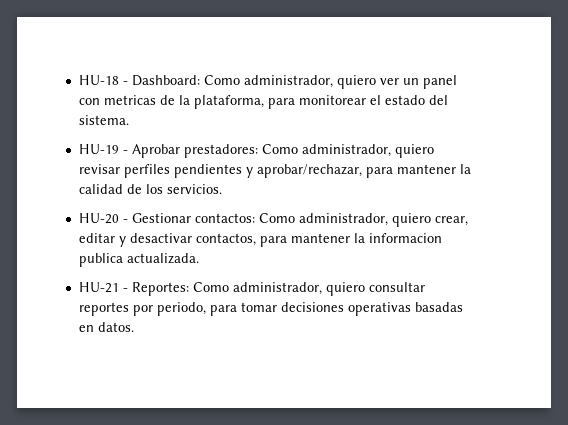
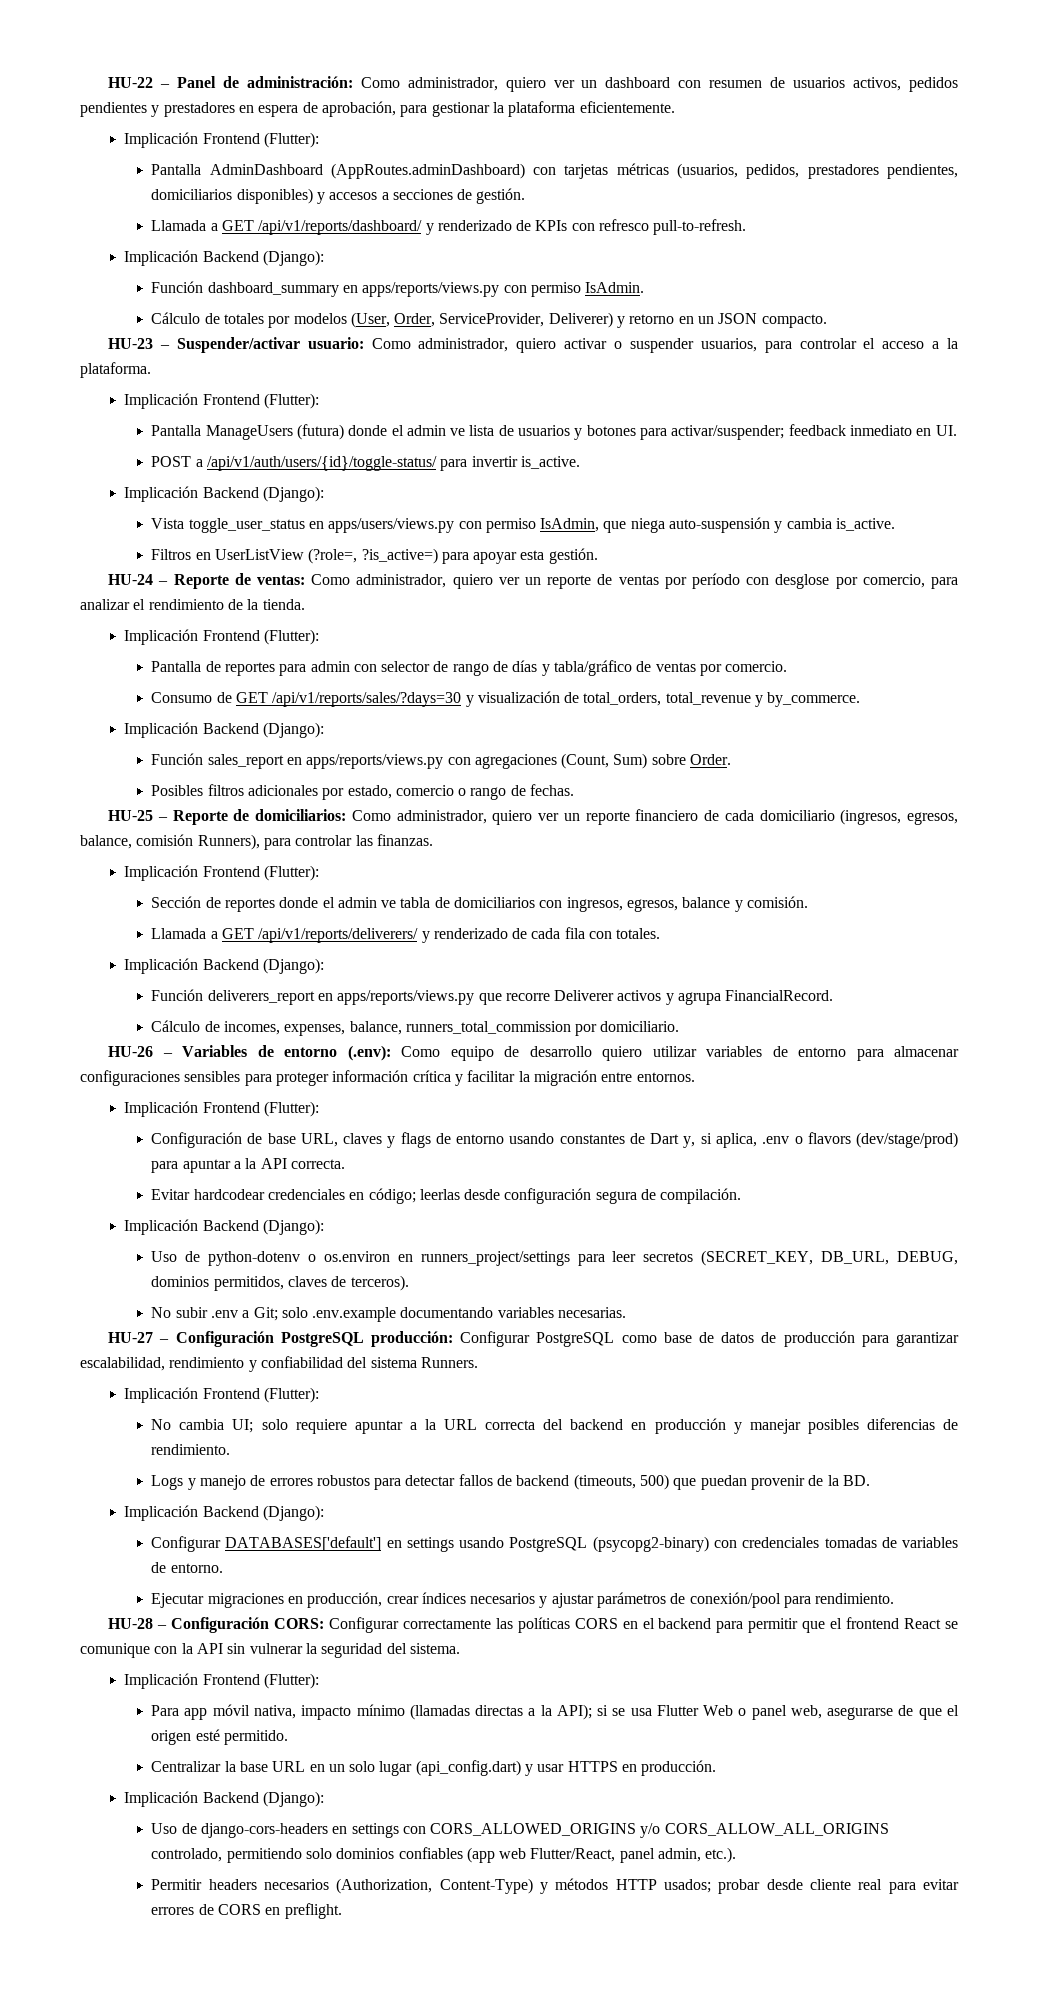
[78,75,457,89] [78,95,448,109] [78,115,129,125] [78,144,434,158] [78,164,471,178] [78,184,222,194] [78,213,468,227] [78,233,442,247] [78,253,199,267] [78,282,425,296] [78,302,463,316] [78,322,134,332] HU-18 - Dashboard: Como administrador, quiero ver un panel con metricas de la plataforma, para monitorear el estado del sistema. // HU-19 - Aprobar prestadores: Como administrador, quiero revisar perfiles pendientes y aprobar/rechazar, para mantener la calidad de los servicios. // HU-20 - Gestionar contactos: Como administrador, quiero crear, editar y desactivar contactos, para mantener la informacion publica actualizada. // HU-21 - Reportes: Como administrador, quiero consultar reportes por periodo, para tomar decisiones operativas basadas en datos. -> [108,76,959,92] [80,101,675,117] [124,132,320,148] [151,163,958,179] [151,188,526,204] [151,219,747,235] [124,250,325,266] [151,281,645,297] [151,312,827,328] [108,337,959,353] [80,362,151,378] [124,393,320,409] [151,424,957,440] [151,456,580,471] [124,486,325,502] [151,517,896,533] [151,548,598,564] [108,573,959,589] [80,599,305,610] [124,629,320,645] [151,660,788,676] [151,691,861,707] [124,722,325,738] [151,753,732,769] [151,784,575,800] [108,809,959,825] [80,834,433,850] [124,865,320,881] [151,896,809,912] [151,927,661,943] [124,958,325,974] [151,989,834,1005] [151,1020,680,1036] [108,1045,960,1061] [80,1070,695,1086] [124,1101,320,1117] [151,1132,958,1148] [151,1158,345,1173] [151,1188,742,1204] [124,1219,325,1235] [151,1250,959,1266] [151,1275,409,1291] [151,1307,627,1322] [108,1331,960,1347] [80,1356,478,1372] [124,1387,320,1403] [151,1418,958,1434] [151,1444,231,1455] [151,1474,870,1490] [124,1505,325,1521] [151,1536,958,1552] [151,1562,223,1573] [151,1592,895,1608] [108,1617,959,1633] [80,1643,460,1658] [124,1673,320,1689] [151,1704,960,1720] [151,1729,288,1745] [151,1760,717,1776] [124,1791,325,1807] [151,1823,889,1838] [151,1847,737,1863] [151,1878,959,1894] [151,1903,342,1919] HU-22 – Panel de administración: Como administrador, quiero ver un dashboard con resumen de usuarios activos, pedidos pendientes y prestadores en espera de aprobación, para gestionar la plataforma eficientemente. // Implicación Frontend (Flutter): // Pantalla AdminDashboard (AppRoutes.adminDashboard) con tarjetas métricas (usuarios, pedidos, prestadores pendientes, domiciliarios disponibles) y accesos a secciones de gestión. // Llamada a GET /api/v1/reports/dashboard/ y renderizado de KPIs con refresco pull-to-refresh. // Implicación Backend (Django): // Función dashboard_summary en apps/reports/views.py con permiso IsAdmin. // Cálculo de totales por modelos (User, Order, ServiceProvider, Deliverer) y retorno en un JSON compacto. // HU-23 – Suspender/activar usuario: Como administrador, quiero activar o suspender usuarios, para controlar el acceso a la plataforma. // Implicación Frontend (Flutter): // Pantalla ManageUsers (futura) donde el admin ve lista de usuarios y botones para activar/suspender; feedback inmediato en UI. // POST a /api/v1/auth/users/{id}/toggle-status/ para invertir is_active. // Implicación Backend (Django): // Vista toggle_user_status en apps/users/views.py con permiso IsAdmin, que niega auto-suspensión y cambia is_active. // Filtros en UserListView (?role=, ?is_active=) para apoyar esta gestión. // HU-24 – Reporte de ventas: Como administrador, quiero ver un reporte de ventas por período con desglose por comercio, para analizar el rendimiento de la tienda. // Implicación Frontend (Flutter): // Pantalla de reportes para admin con selector de rango de días y tabla/gráfico de ventas por comercio. // Consumo de GET /api/v1/reports/sales/?days=30 y visualización de total_orders, total_revenue y by_commerce. // Implicación Backend (Django): // Función sales_report en apps/reports/views.py con agregaciones (Count, Sum) sobre Order. // Posibles filtros adicionales por estado, comercio o rango de fechas. // HU-25 – Reporte de domiciliarios: Como administrador, quiero ver un reporte financiero de cada domiciliario (ingresos, egresos, balance, comisión Runners), para controlar las finanzas. // Implicación Frontend (Flutter): // Sección de reportes donde el admin ve tabla de domiciliarios con ingresos, egresos, balance y comisión. // Llamada a GET /api/v1/reports/deliverers/ y renderizado de cada fila con totales. // Implicación Backend (Django): // Función deliverers_report en apps/reports/views.py que recorre Deliverer activos y agrupa FinancialRecord. // Cálculo de incomes, expenses, balance, runners_total_commission por domiciliario. // HU-26 – Variables de entorno (.env): Como equipo de desarrollo quiero utilizar variables de entorno para almacenar configuraciones sensibles para proteger información crítica y facilitar la migración entre entornos. // Implicación Frontend (Flutter): // Configuración de base URL, claves y flags de entorno usando constantes de Dart y, si aplica, .env o flavors (dev/stage/prod) para apuntar a la API correcta. // Evitar hardcodear credenciales en código; leerlas desde configuración segura de compilación. // Implicación Backend (Django): // Uso de python-dotenv o os.environ en runners_project/settings para leer secretos (SECRET_KEY, DB_URL, DEBUG, dominios permitidos, claves de terceros). // No subir .env a Git; solo .env.example documentando variables necesarias. // HU-27 – Configuración PostgreSQL producción: Configurar PostgreSQL como base de datos de producción para garantizar escalabilidad, rendimiento y confiabilidad del sistema Runners. // Implicación Frontend (Flutter): // No cambia UI; solo requiere apuntar a la URL correcta del backend en producción y manejar posibles diferencias de rendimiento. // Logs y manejo de errores robustos para detectar fallos de backend (timeouts, 500) que puedan provenir de la BD. // Implicación Backend (Django): // Configurar DATABASES['default'] en settings usando PostgreSQL (psycopg2-binary) con credenciales tomadas de variables de entorno. // Ejecutar migraciones en producción, crear índices necesarios y ajustar parámetros de conexión/pool para rendimiento. // HU-28 – Configuración CORS: Configurar correctamente las políticas CORS en el backend para permitir que el frontend React se comunique con la API sin vulnerar la seguridad del sistema. // Implicación Frontend (Flutter): // Para app móvil nativa, impacto mínimo (llamadas directas a la API); si se usa Flutter Web o panel web, asegurarse de que el origen esté permitido. // Centralizar la base URL en un solo lugar (api_config.dart) y usar HTTPS en producción. // Implicación Backend (Django): // Uso de django-cors-headers en settings con CORS_ALLOWED_ORIGINS y/o CORS_ALLOW_ALL_ORIGINS controlado, permitiendo solo dominios confiables (app web Flutter/React, panel admin, etc.). // Permitir headers necesarios (Authorization, Content-Type) y métodos HTTP usados; probar desde cliente real para evitar errores de CORS en preflight.

